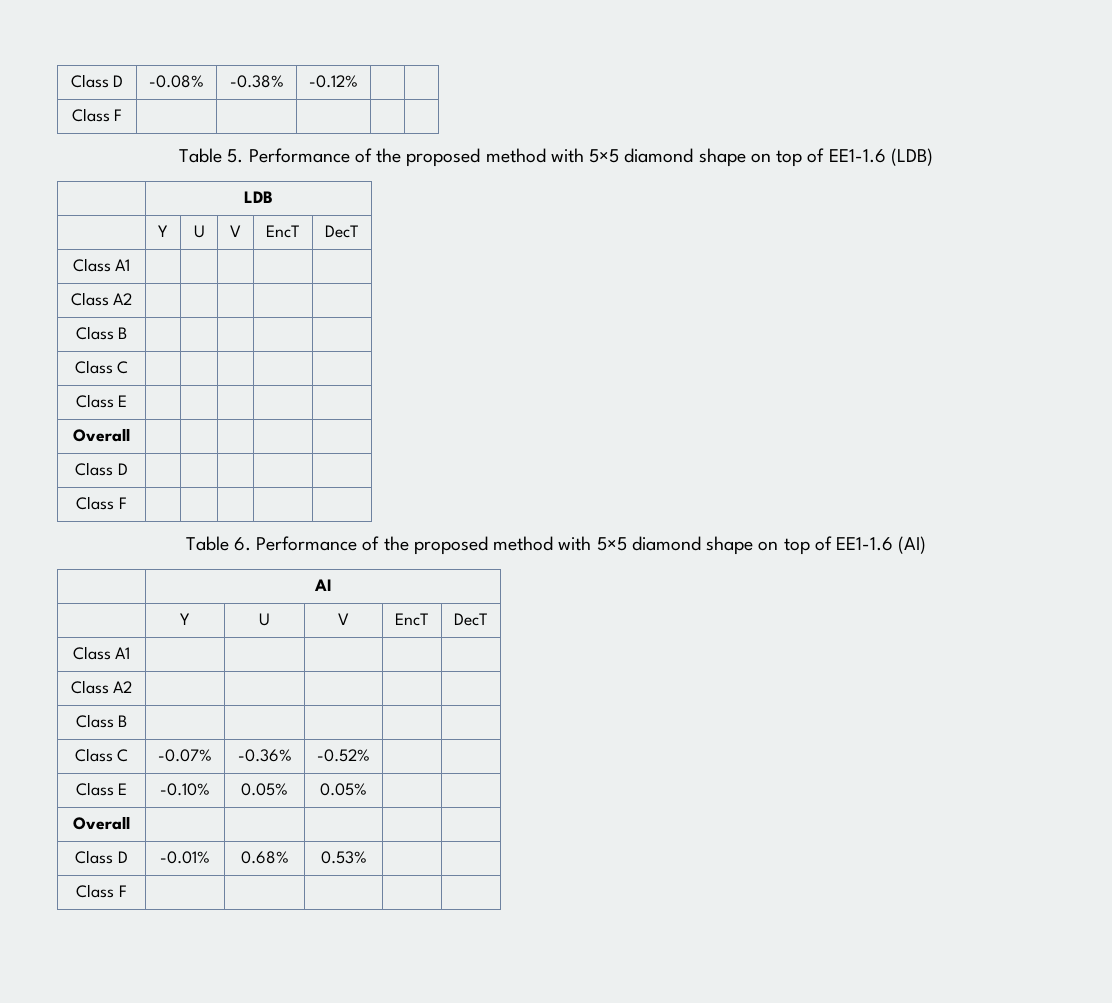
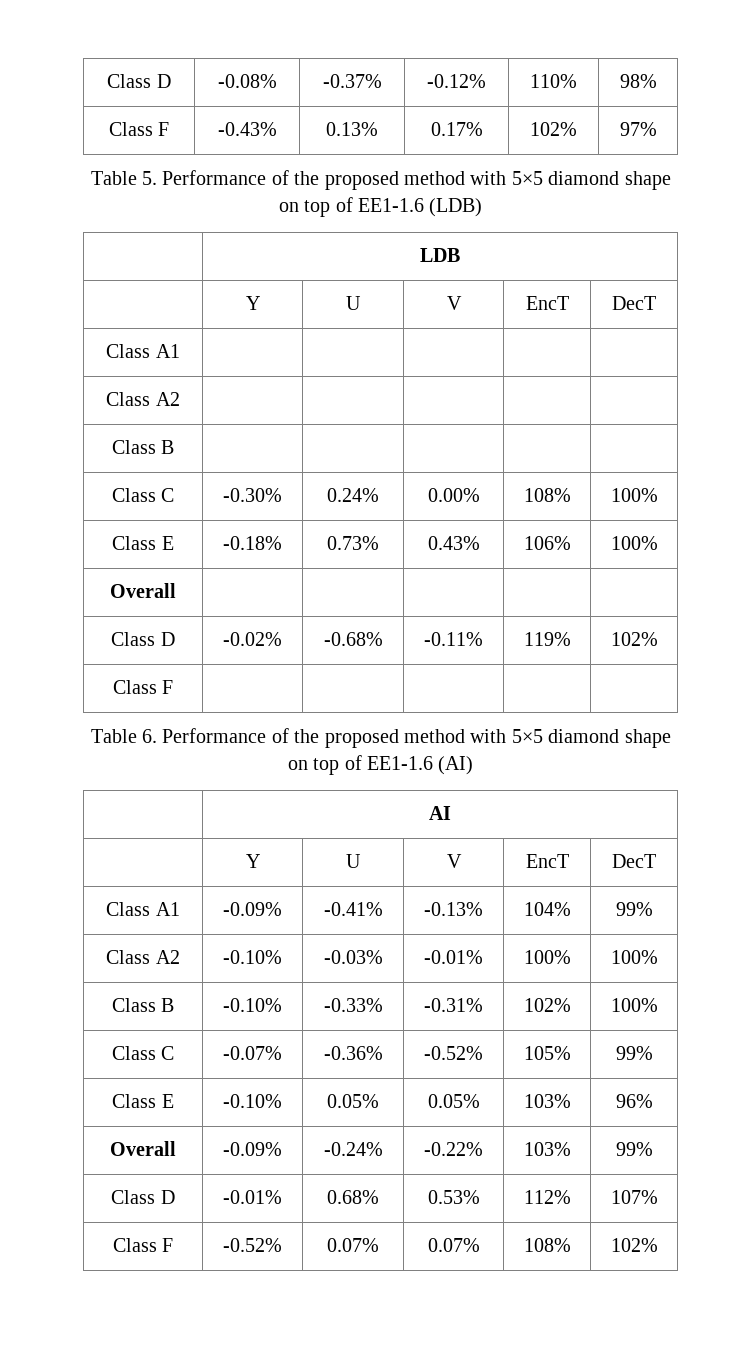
[229,75,284,88] -0.38% -> [322,74,382,88] -0.37%
[71,108,123,122] | // Class F | | | | | -> [530,74,577,88] [619,74,657,88] [108,122,170,136] [217,122,277,136] [326,122,378,136] [430,122,483,136] [530,122,577,136] [619,122,657,136] 110% | 98% // Class F | -0.43% | 0.13% | 0.17% | 102% | 97%
[75,394,128,408] [73,428,130,442] [75,462,128,476] | | | | // Class E | | | | | // Overall | | | | | // Class D | | | | | -> [223,488,282,502] [327,488,379,502] [427,488,480,502] [523,488,571,502] [610,488,658,502] [112,536,174,550] [223,536,282,550] [327,536,379,550] [427,536,480,550] [523,536,571,550] [610,536,658,550] [110,583,176,598] [111,632,175,646] [223,632,282,646] [323,632,383,646] [424,632,483,646] [523,632,571,646] [610,632,658,646] -0.30% | 0.24% | 0.00% | 108% | 100% // Class E | -0.18% | 0.73% | 0.43% | 106% | 100% // Overall | | | | | // Class D | -0.02% | -0.68% | -0.11% | 119% | 102%
[70,680,133,694] [75,714,128,728] | | | | // Class A2 | | | | | // Class B | | | | | -> [223,902,282,916] [323,902,383,916] [424,902,483,916] [523,902,571,916] [615,902,653,916] [106,950,180,964] [223,950,282,964] [323,950,383,964] [424,950,483,964] [523,950,571,964] [610,950,658,964] [111,998,175,1012] [223,998,282,1012] [323,998,383,1012] [424,998,483,1012] [523,998,571,1012] [610,998,658,1012] -0.09% | -0.41% | -0.13% | 104% | 99% // Class A2 | -0.10% | -0.03% | -0.01% | 100% | 100% // Class B | -0.10% | -0.33% | -0.31% | 102% | 100%
(370, 755) | -> [523,1046,571,1060] [615,1046,653,1060] 105% | 99%
[73,816,130,830] | // Overall | | | | | -> [523,1094,571,1108] [615,1094,653,1108] [110,1141,176,1156] [223,1142,282,1156] [323,1142,383,1156] [424,1142,483,1156] [523,1142,571,1156] [615,1142,653,1156] 103% | 96% // Overall | -0.09% | -0.24% | -0.22% | 103% | 99%
[76,884,127,898] | // Class F | | | | | -> [523,1190,571,1204] [610,1190,658,1204] [112,1238,174,1252] [223,1238,282,1252] [327,1238,379,1252] [427,1238,480,1252] [523,1238,571,1252] [610,1238,658,1252] 112% | 107% // Class F | -0.52% | 0.07% | 0.07% | 108% | 102%

